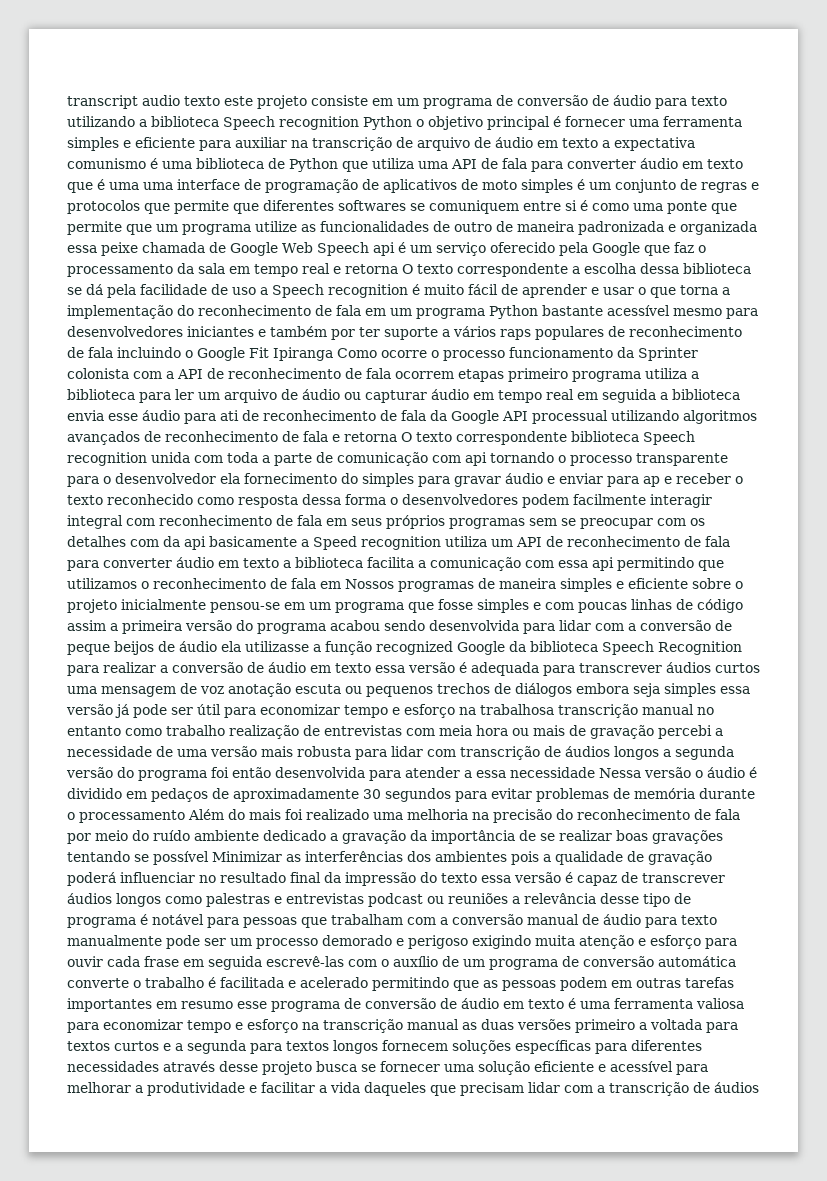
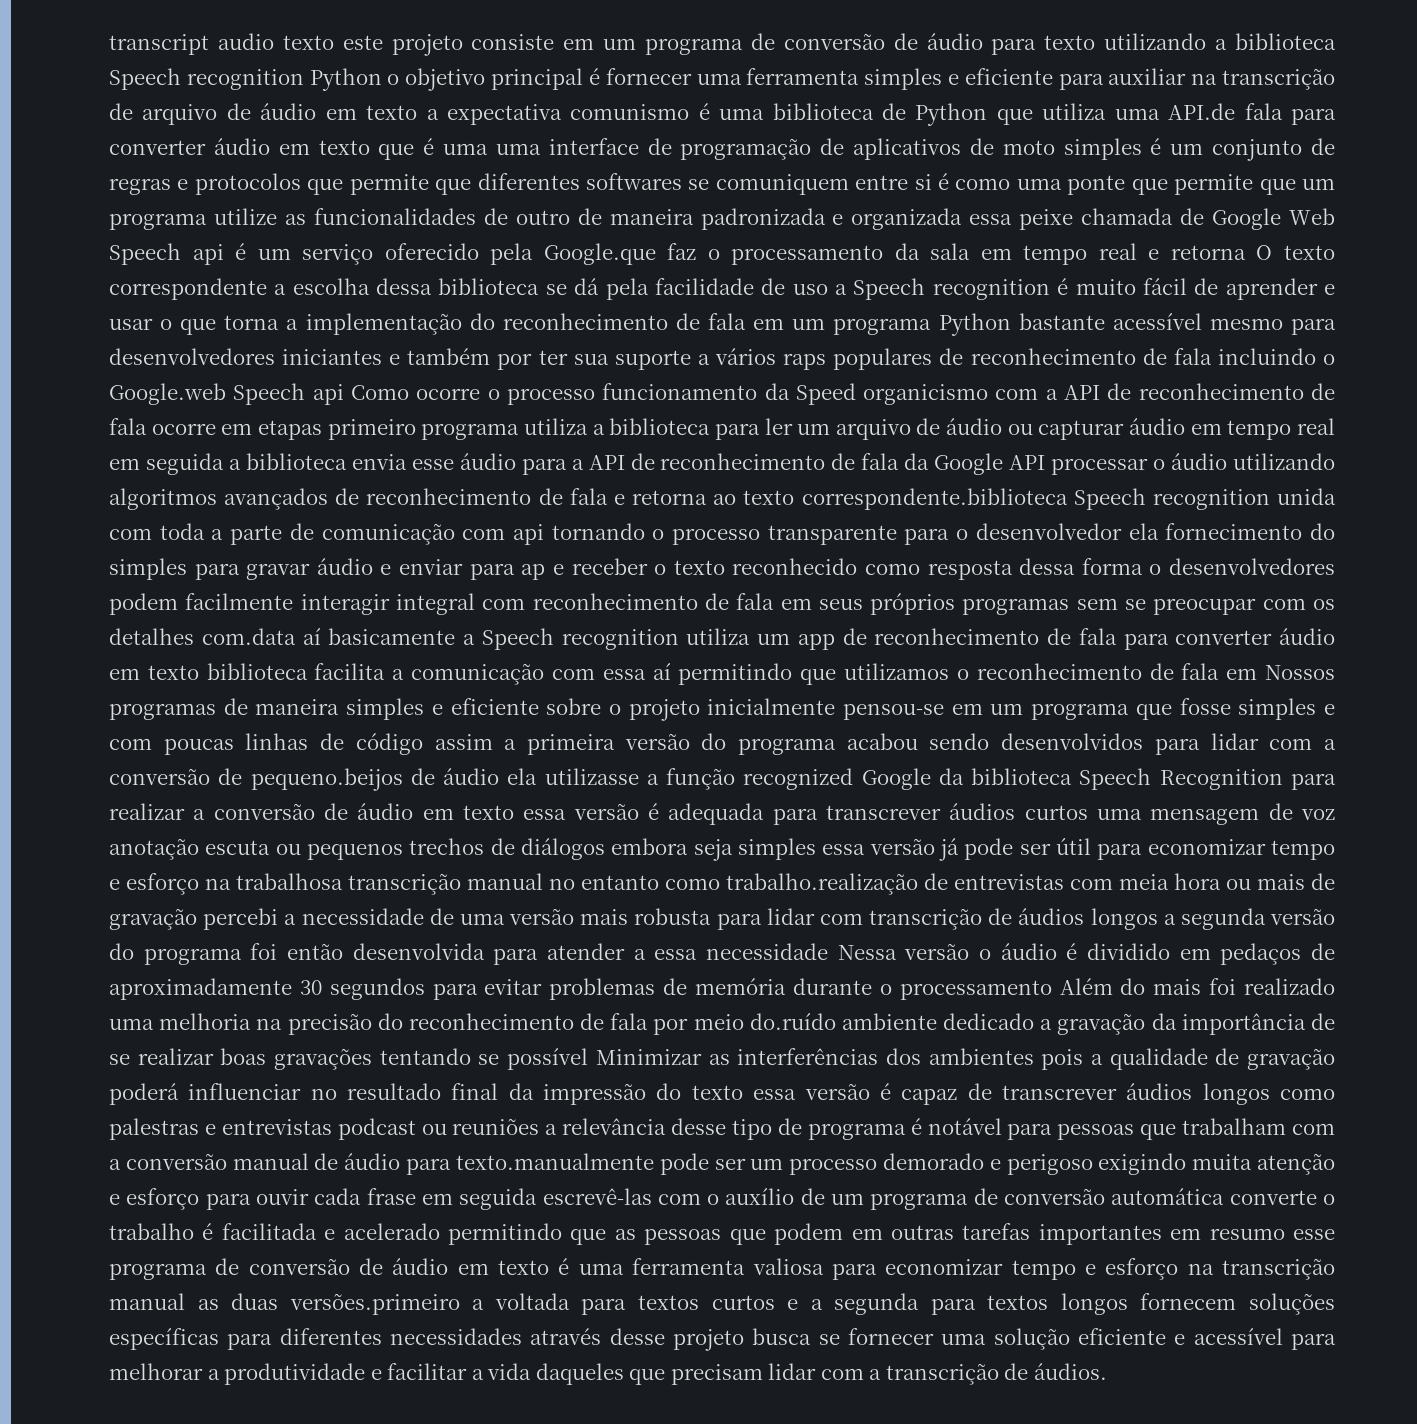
[451,158,498,169] API de -> [1168,103,1236,120] API.de
[591,242,670,256] Google que -> [543,243,656,265] Google.que
(380, 332) none -> [573,354,609,365] sua
[197,347,333,361] Google Fit Ipiranga -> [109,383,344,405] Google.web Speech api
[638,347,698,361] [67,368,129,379] Sprinter colonista -> [795,383,989,405] Speed organicismo
[395,371,454,379] ocorrem -> [151,423,253,435] ocorre em
[220,410,239,421] ati -> [571,455,625,470] a API
[532,410,608,424] processual -> [1051,453,1228,475] processar o áudio
[401,431,639,445] O texto correspondente biblioteca -> [713,488,1068,510] ao texto correspondente.biblioteca
[130,536,206,550] com da api -> [201,628,321,645] com.data aí
[313,536,357,550] Speed -> [481,628,554,650] Speech
[516,537,542,547] API -> [797,634,835,650] app
[283,560,291,568] a -> (199, 672) none
[592,557,614,571] api -> [652,663,671,680] aí
[429,620,519,631] desenvolvida -> [1001,733,1144,750] desenvolvidos
[67,641,154,655] peque beijos -> [250,768,403,791] pequeno.beijos
[166,725,299,739] trabalho realização -> [726,873,918,895] trabalho.realização
[132,830,190,841] do ruído -> [749,1013,836,1030] do.ruído
[681,915,717,925] [67,935,162,946] texto manualmente -> [455,1153,654,1170] texto.manualmente
(556, 985) none -> [729,1229,766,1245] que
[517,1019,635,1033] versões primeiro -> [289,1293,460,1315] versões.primeiro
[714,1082,759,1093] áudios -> [1034,1363,1108,1380] áudios.

